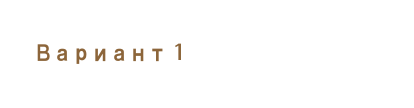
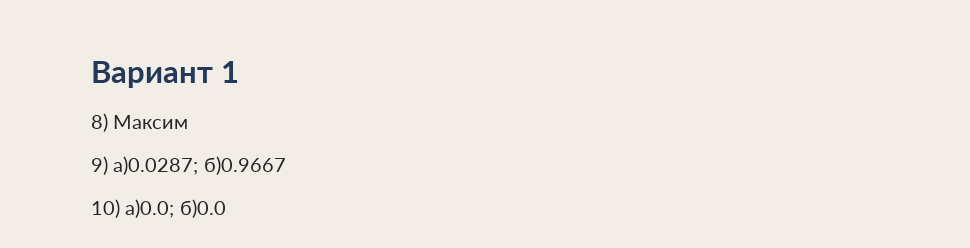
(185, 51) none -> [91,113,189,132] [91,156,286,175] [91,199,226,218] // 8) Максим // 9) а)0.0287; б)0.9667 // 10) а)0.0; б)0.0

